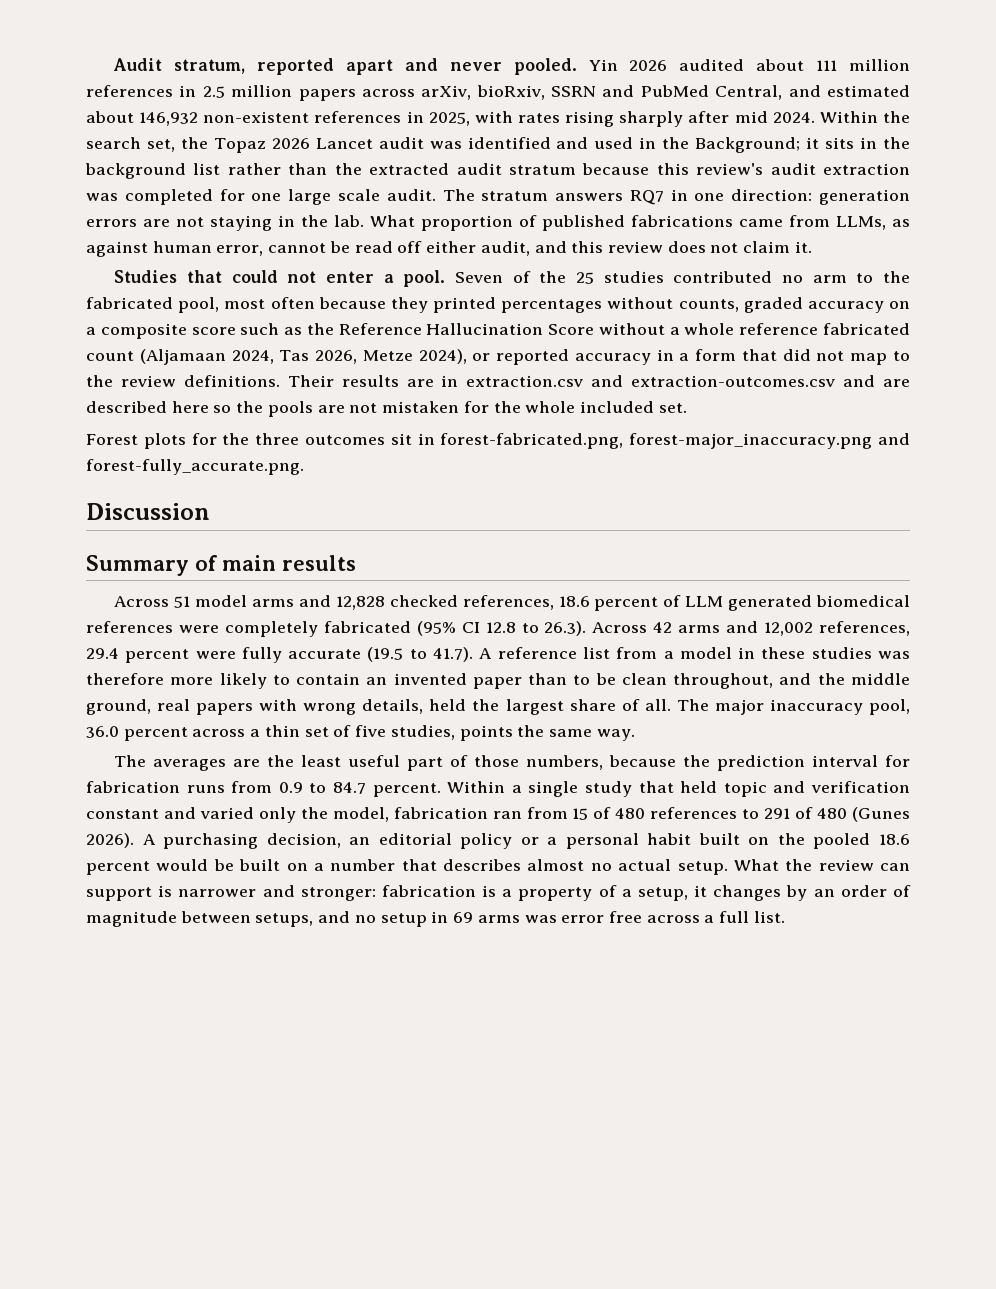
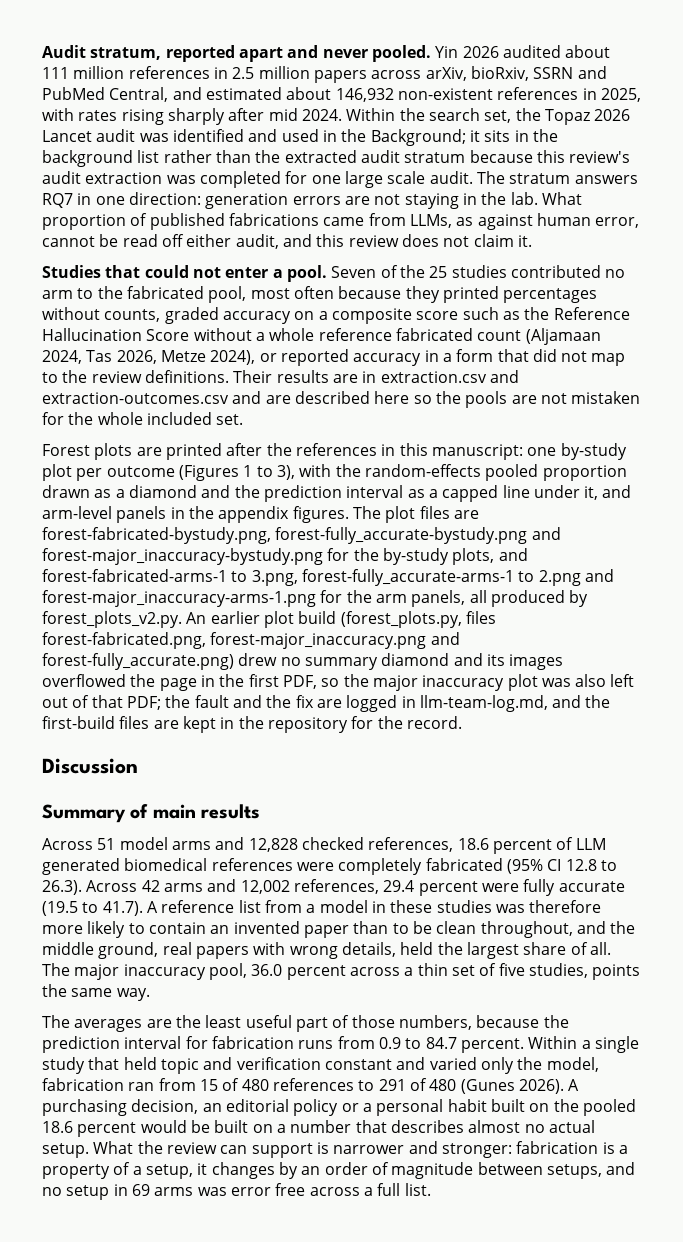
[191,433,910,449] [86,459,304,475] for the three outcomes sit in forest-fabricated.png, forest-major_inaccuracy.png and forest-fully_accurate.png. -> [136,443,627,460] [42,464,627,481] [42,485,632,502] [42,506,479,523] [42,527,561,544] [42,548,528,565] [42,569,614,586] [42,590,589,607] [42,611,496,628] [42,632,460,649] [42,653,564,670] [42,674,635,691] [42,695,611,712] [42,716,462,733] are printed after the references in this manuscript: one by-study plot per outcome (Figures 1 to 3), with the random-effects pooled proportion drawn as a diamond and the prediction interval as a capped line under it, and arm-level panels in the appendix figures. The plot files are forest-fabricated-bystudy.png, forest-fully_accurate-bystudy.png and forest-major_inaccuracy-bystudy.png for the by-study plots, and forest-fabricated-arms-1 to 3.png, forest-fully_accurate-arms-1 to 2.png and forest-major_inaccuracy-arms-1.png for the arm panels, all produced by forest_plots_v2.py. An earlier plot build (forest_plots.py, files forest-fabricated.png, forest-major_inaccuracy.png and forest-fully_accurate.png) drew no summary diamond and its images overflowed the page in the first PDF, so the major inaccuracy plot was also left out of that PDF; the fault and the fix are logged in llm-team-log.md, and the first-build files are kept in the repository for the record.

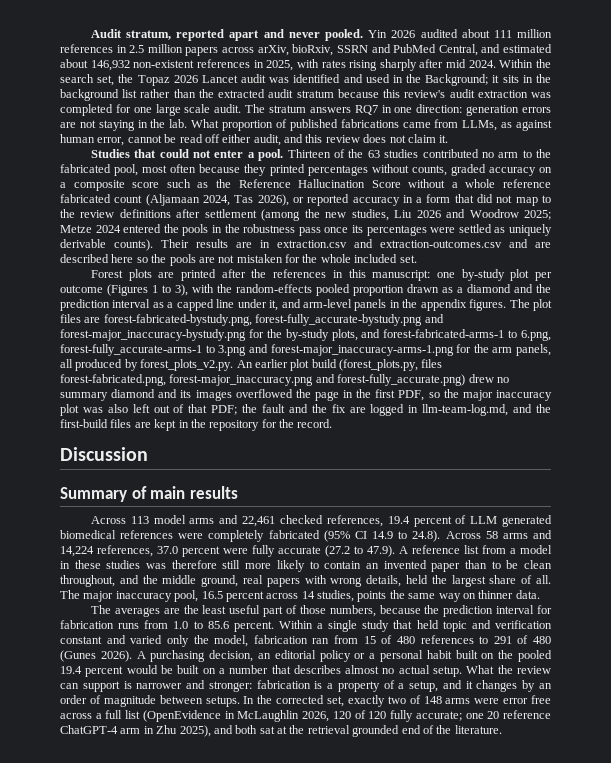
[331,265,448,278] Seven of the 25 -> [287,149,380,158] Thirteen of the 63
[116,350,256,365] 2026, Metze 2024), -> [257,194,289,206] 2026),
[144,370,229,383] definitions. -> [119,209,551,221] [60,224,553,236] [60,239,153,251] definitions after settlement (among the new studies, Liu 2026 and Woodrow 2025; Metze 2024 entered the pools in the robustness pass once its percentages were settled as uniquely derivable counts).
[251,570,298,586] 3.png, -> [521,330,551,341] 6.png,
[538,570,581,586] 2.png -> [218,345,247,356] 3.png
[97,838,116,850] 51 -> [130,516,149,524] 113
[248,838,298,852] 12,828 -> [242,516,276,527] 22,461
[457,838,489,850] 18.6 -> [387,516,410,524] 19.4
[565,859,617,871] [42,879,415,895] 12.8 to 26.3). Across 42 arms and 12,002 references, 29.4 -> [372,530,552,542] [60,545,178,557] 14.9 to 24.8). Across 58 arms and 14,224 references, 37.0
[42,901,143,916] (19.5 to 41.7). -> [325,545,395,557] (27.2 to 47.9).
(602, 906) none -> [222,560,241,569] still
[251,964,283,976] 36.0 -> [201,591,223,599] 16.5
[404,963,641,980] [42,984,150,1001] a thin set of five studies, points the same way. -> [301,590,540,602] 14 studies, points the same way on thinner data.
[378,1037,457,1049] 0.9 to 84.7 -> [173,621,229,629] 1.0 to 85.6
[42,1121,73,1133] 18.6 -> [60,666,82,674] 19.4
(193, 1171) none -> [442,680,462,689] and
[546,1162,636,1179] [42,1184,227,1200] setups, and no setup in 69 arms was -> [205,695,500,707] setups. In the corrected set, exactly two of 148 arms were
[404,1183,431,1196] list. -> [125,710,552,722] [60,725,502,737] list (OpenEvidence in McLaughlin 2026, 120 of 120 fully accurate; one 20 reference ChatGPT-4 arm in Zhu 2025), and both sat at the retrieval grounded end of the literature.

